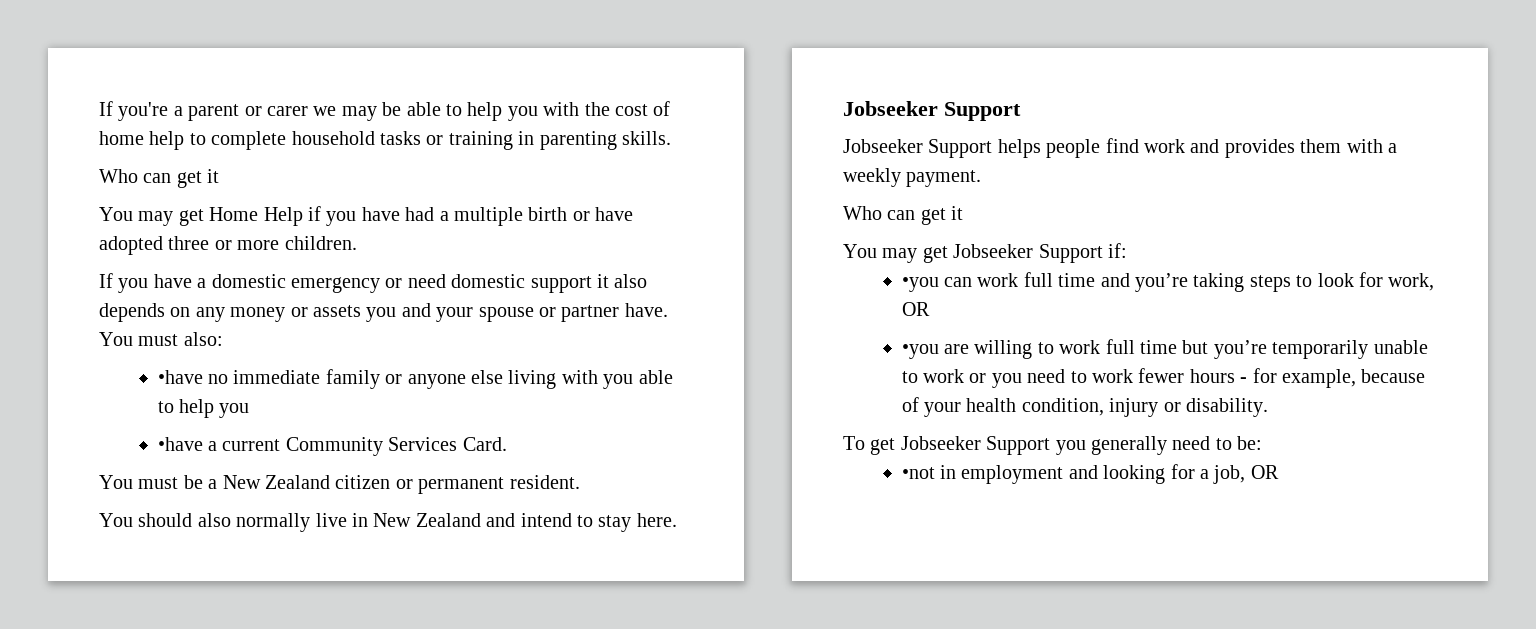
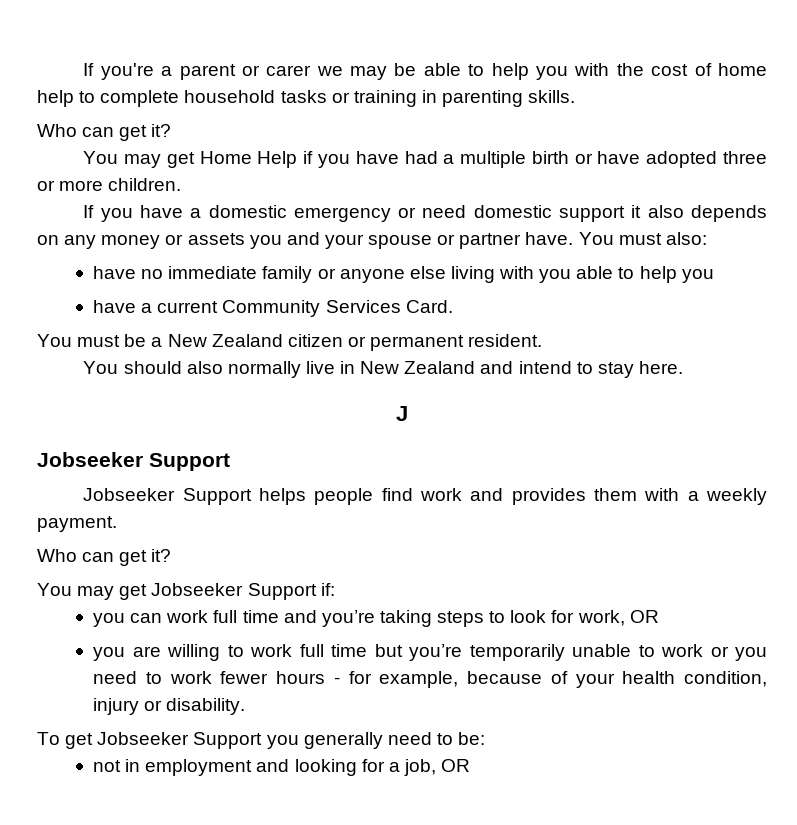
[207,169,220,183] it -> [151,124,172,137] it?
[157,370,203,384] •have -> [93,266,137,279] have
[157,437,203,451] •have -> [93,300,137,313] have
(677, 520) none -> [396,406,408,421] // J
[951,206,964,220] it -> [151,549,172,562] it?
[901,277,939,292] •you -> [93,613,126,627] you
[901,344,939,359] •you -> [93,647,126,661] you
[901,467,935,479] •not -> [93,760,122,772] not

